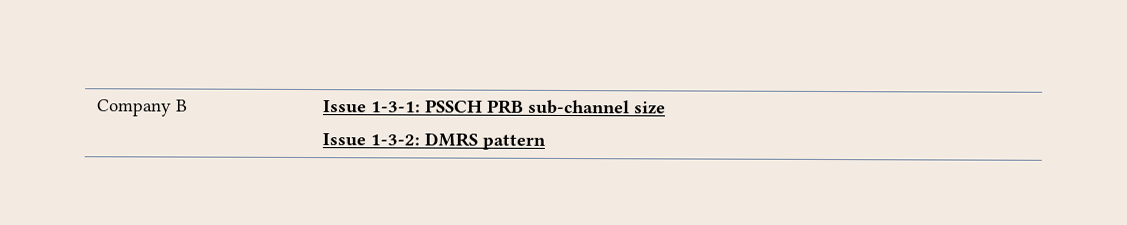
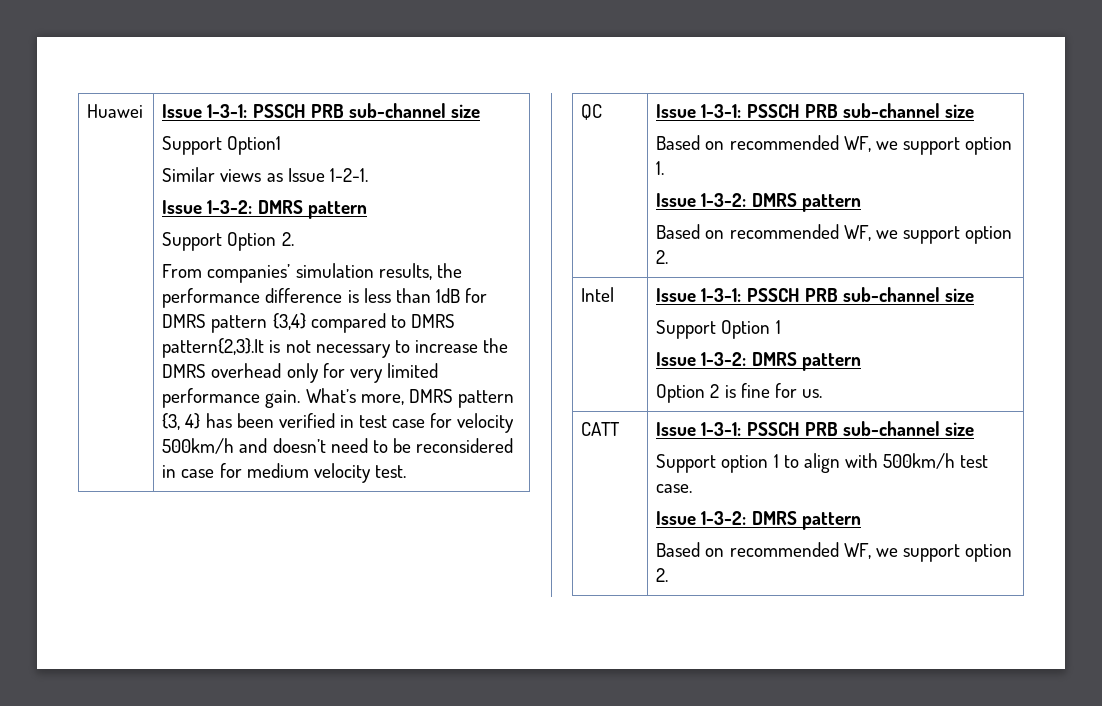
[95,99,188,117] [321,99,666,115] [321,132,546,150] Company B | Issue 1-3-1: PSSCH PRB sub-channel size // Issue 1-3-2: DMRS pattern -> [87,104,144,118] [162,103,480,118] [162,136,282,155] [162,167,368,182] [162,200,367,219] [162,232,294,251] [162,263,462,283] [162,288,488,308] [162,313,455,333] [162,338,509,358] [162,363,438,383] [162,388,514,408] [162,413,515,433] [162,438,514,454] [162,463,406,483] [581,104,603,120] [656,103,974,118] [656,135,1013,155] [656,161,665,175] [656,193,861,212] [656,224,1013,244] [656,250,669,264] [581,287,615,302] [656,287,974,302] [656,320,781,339] [656,352,861,371] [656,383,822,403] [581,422,621,436] [656,421,974,436] [656,453,989,473] [656,484,693,493] [656,511,861,530] [656,542,1013,562] [656,568,669,582] Huawei | Issue 1-3-1: PSSCH PRB sub-channel size // Support Option1 // Similar views as Issue 1-2-1. // Issue 1-3-2: DMRS pattern // Support Option 2. // From companies’ simulation results, the performance difference is less than 1dB for DMRS pattern {3,4} compared to DMRS pattern{2,3}.It is not necessary to increase the DMRS overhead only for very limited performance gain. What’s more, DMRS pattern {3, 4} has been verified in test case for velocity 500km/h and doesn’t need to be reconsidered in case for medium velocity test. // QC | Issue 1-3-1: PSSCH PRB sub-channel size // Based on recommended WF, we support option 1. // Issue 1-3-2: DMRS pattern // Based on recommended WF, we support option 2. // Intel | Issue 1-3-1: PSSCH PRB sub-channel size // Support Option 1 // Issue 1-3-2: DMRS pattern // Option 2 is fine for us. // CATT | Issue 1-3-1: PSSCH PRB sub-channel size // Support option 1 to align with 500km/h test case. // Issue 1-3-2: DMRS pattern // Based on recommended WF, we support option 2.

